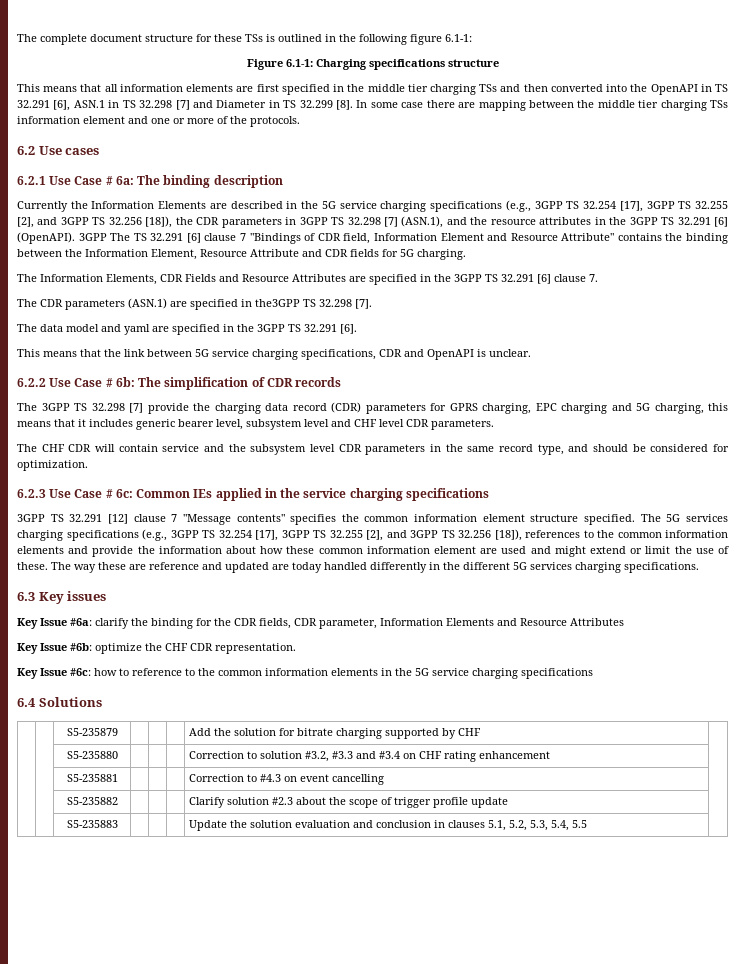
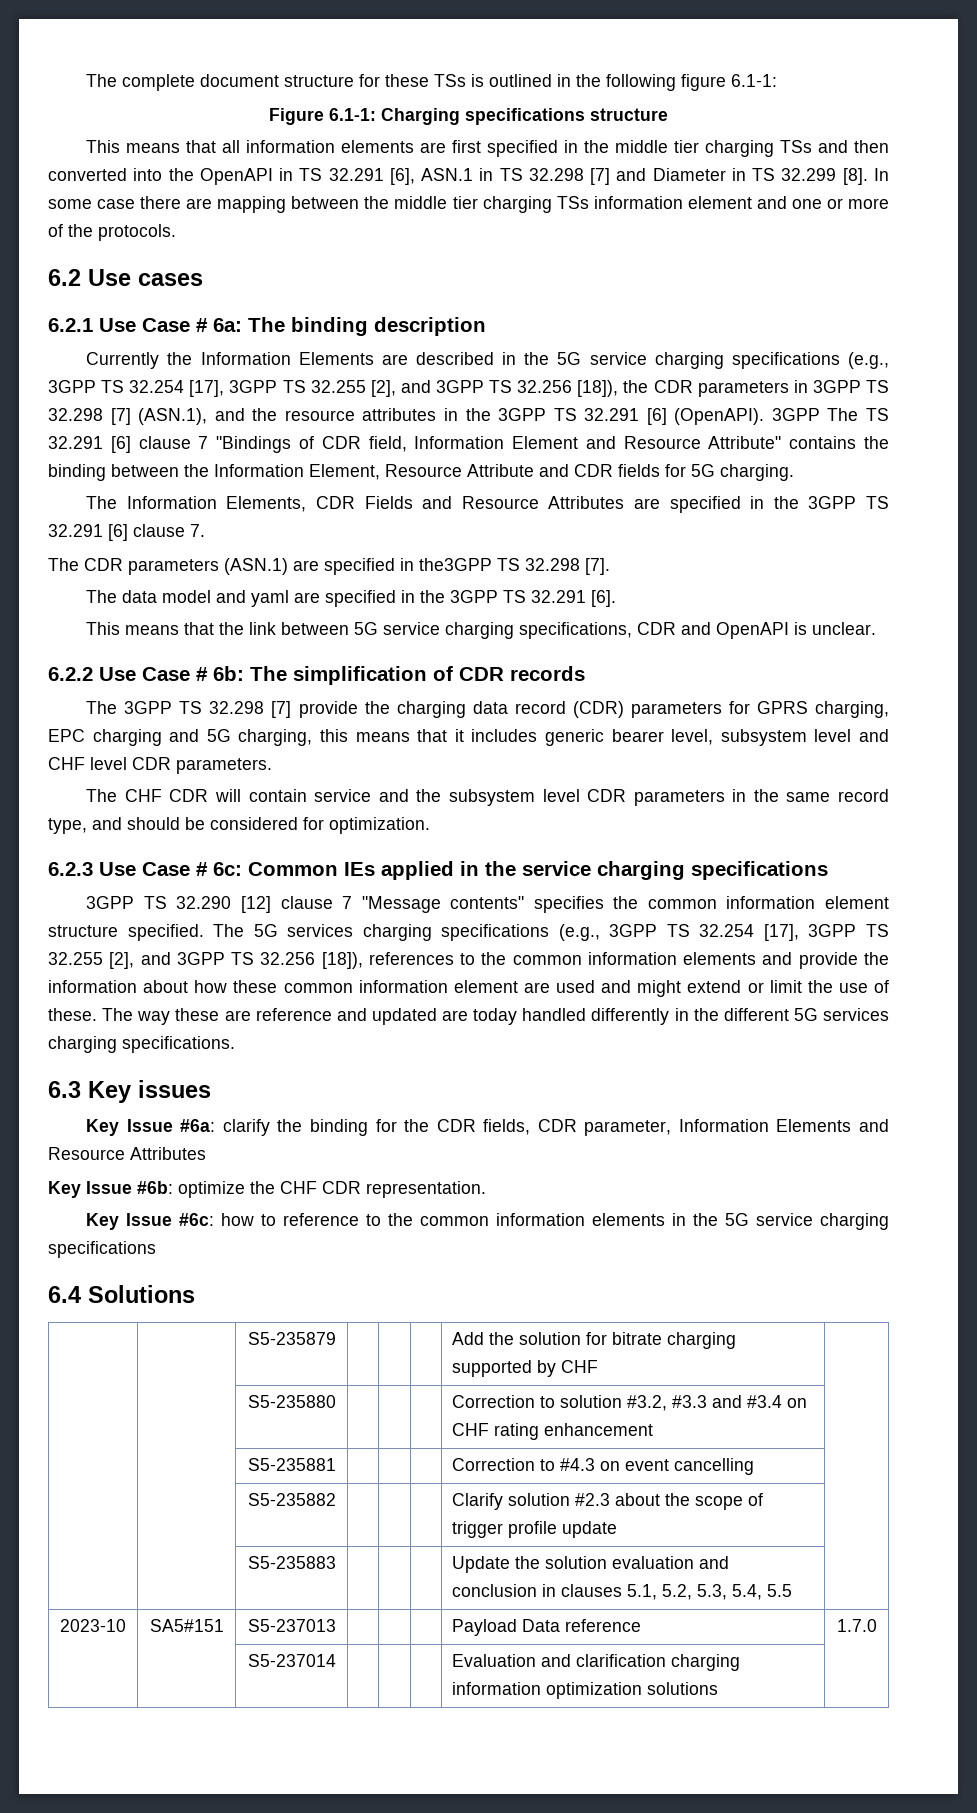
[69,514,103,522] 32.291 -> [176,896,232,909] 32.290
(587, 824) none -> [60,1619,126,1632] [149,1619,224,1632] [247,1619,336,1632] [452,1619,642,1636] [836,1619,877,1632] [247,1654,336,1667] [452,1654,741,1671] [452,1682,719,1699] // 2023-10 | SA5#151 | S5-237013 | | | | Payload Data reference | 1.7.0 // | | S5-237014 | | | | Evaluation and clarification charging information optimization solutions |

